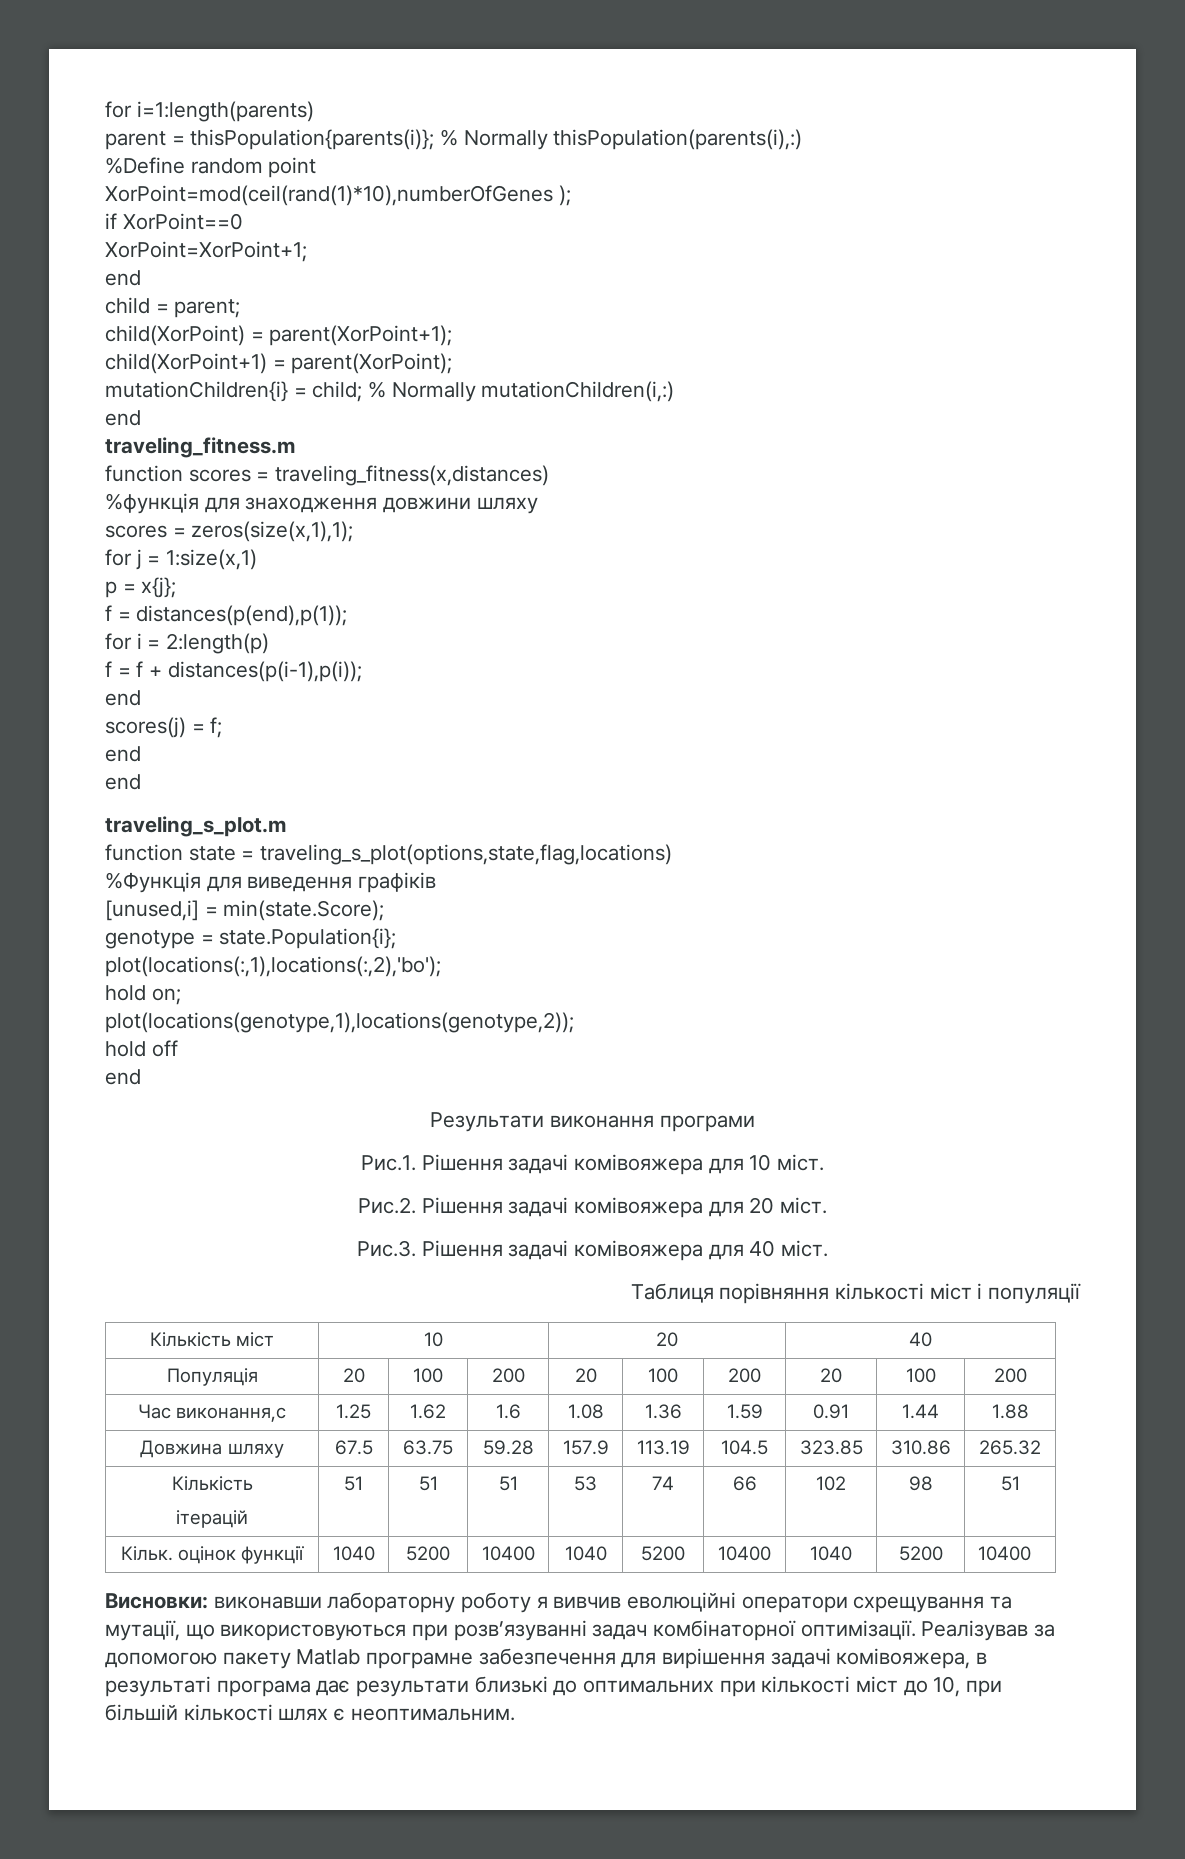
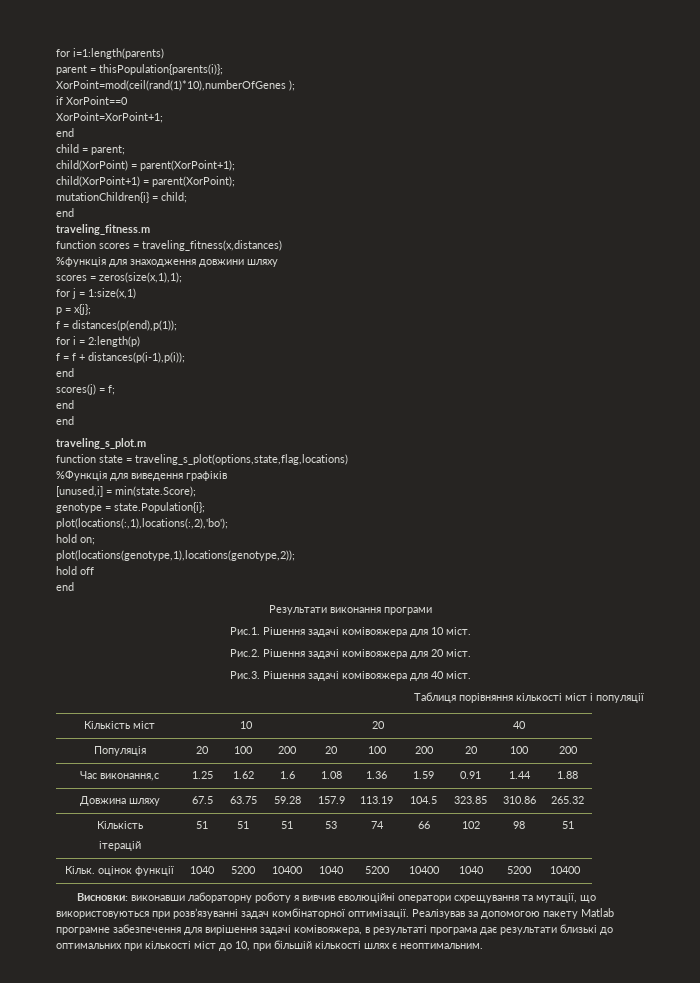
[440,129,803,150] [105,157,317,178] % Normally thisPopulation(parents(i),:) // %Define random point -> (223, 69) none
[368,381,675,402] % Normally mutationChildren(i,:) -> (187, 197) none

